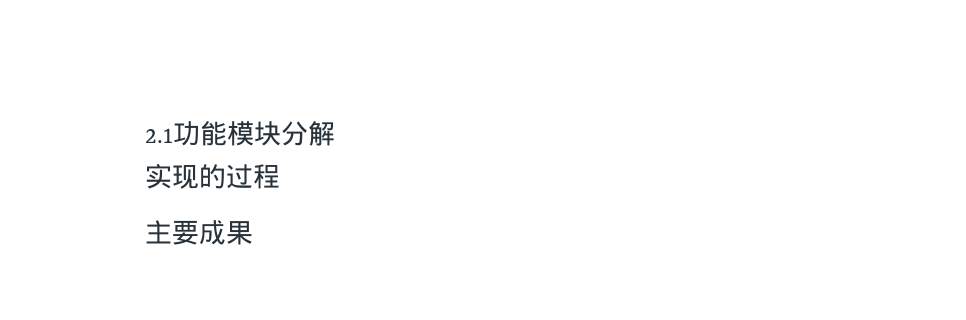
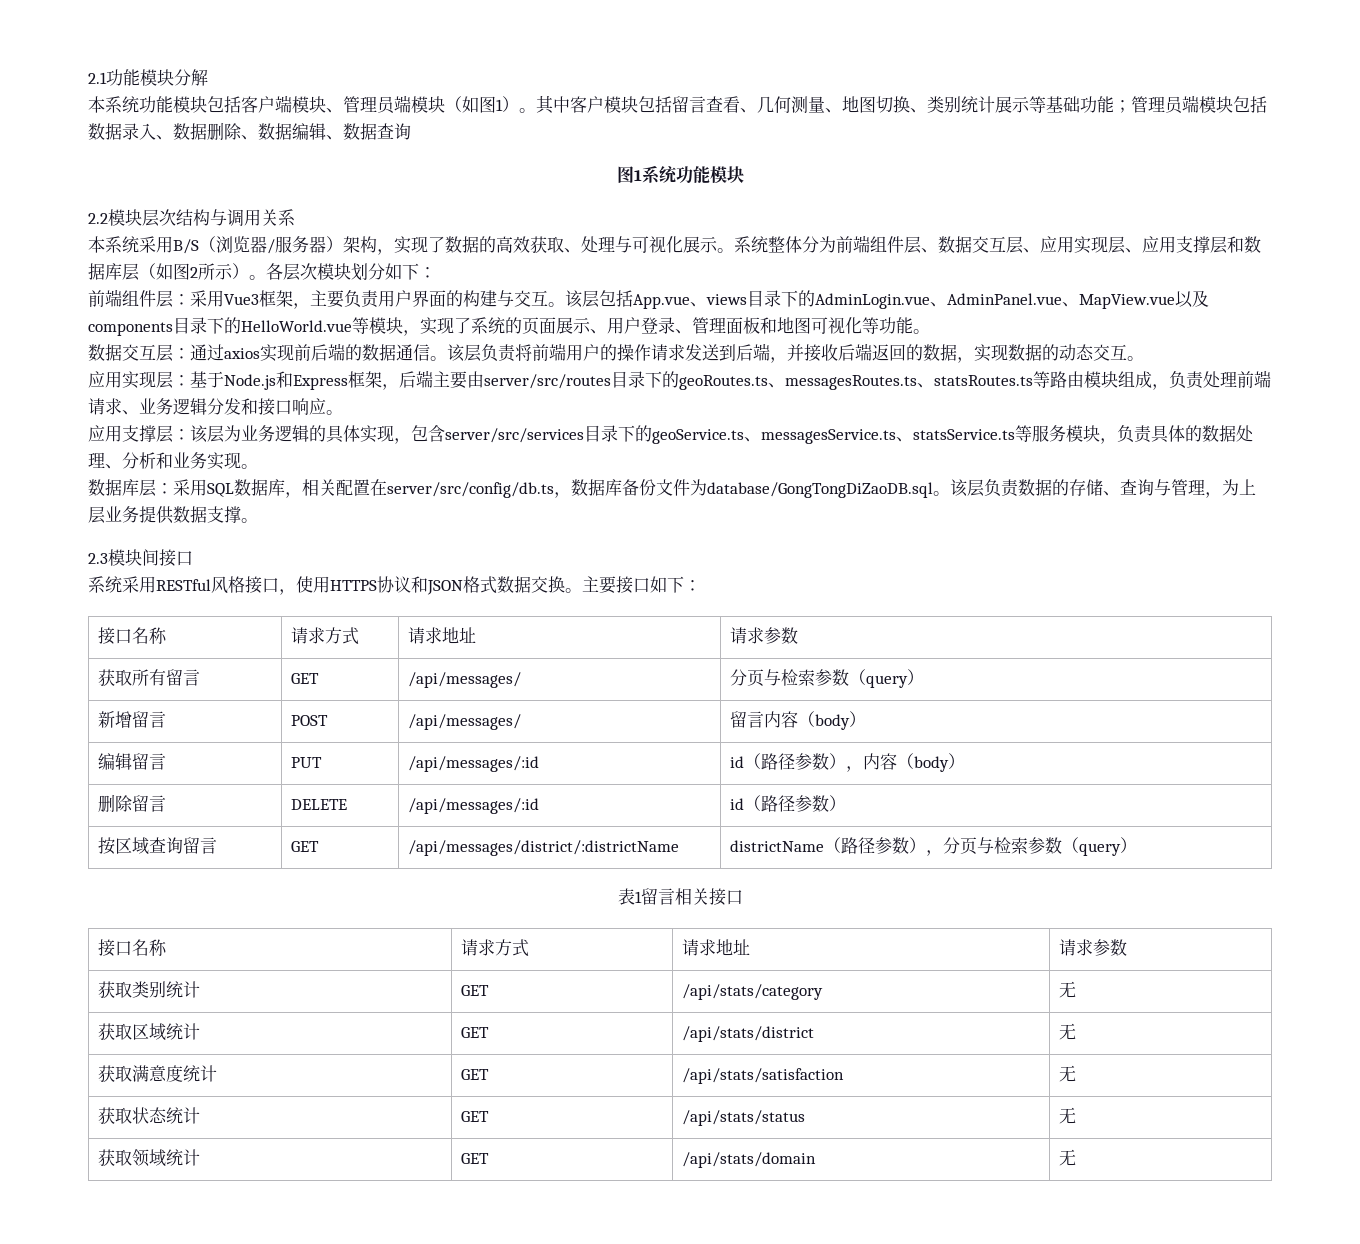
[145,163,280,189] [145,220,253,245] 实现的过程 // 主要成果 -> [88,95,1267,114] [88,122,411,140] [616,165,744,184] [88,209,295,227] [88,235,1261,255] [88,263,436,281] [88,289,1209,309] [88,317,930,336] [88,343,1144,363] [88,370,1271,390] [88,398,343,416] [88,425,1253,444] [88,452,258,470] [88,479,1256,498] [88,506,258,524] [88,549,193,567] [88,576,701,595] [97,627,167,645] [290,627,359,645] [407,627,476,644] [729,627,798,644] [97,669,200,686] [290,673,319,684] [407,672,521,688] [729,669,924,688] [97,711,166,728] [290,715,328,726] [407,714,521,730] [729,711,866,730] [97,753,166,770] [290,757,322,768] [407,756,539,772] [729,753,965,772] [97,794,166,812] [290,799,347,810] [407,798,539,814] [729,795,846,812] [97,837,217,855] [290,841,319,852] [407,840,679,856] [729,837,1137,856] [617,888,743,906] [97,939,167,957] [460,939,529,957] [681,939,750,956] [1058,939,1127,956] [97,981,200,998] [460,985,489,996] [681,984,823,1000] [1058,981,1076,998] [97,1023,200,1041] [460,1027,489,1038] [681,1026,814,1042] [1058,1023,1076,1040] [97,1065,217,1082] [460,1069,489,1080] [681,1068,844,1084] [1058,1065,1076,1082] [97,1107,200,1124] [460,1111,489,1122] [681,1110,805,1126] [1058,1107,1076,1124] [97,1149,200,1167] [460,1153,489,1164] [681,1152,816,1168] [1058,1149,1076,1166] 本系统功能模块包括客户端模块、管理员端模块（如图1）。其中客户模块包括留言查看、几何测量、地图切换、类别统计展示等基础功能；管理员端模块包括数据录入、数据删除、数据编辑、数据查询 // 图1系统功能模块 // 2.2模块层次结构与调用关系 // 本系统采用B/S（浏览器/服务器）架构，实现了数据的高效获取、处理与可视化展示。系统整体分为前端组件层、数据交互层、应用实现层、应用支撑层和数据库层（如图2所示）。各层次模块划分如下： // 前端组件层：采用Vue3框架，主要负责用户界面的构建与交互。该层包括App.vue、views目录下的AdminLogin.vue、AdminPanel.vue、MapView.vue以及components目录下的HelloWorld.vue等模块，实现了系统的页面展示、用户登录、管理面板和地图可视化等功能。 // 数据交互层：通过axios实现前后端的数据通信。该层负责将前端用户的操作请求发送到后端，并接收后端返回的数据，实现数据的动态交互。 // 应用实现层：基于Node.js和Express框架，后端主要由server/src/routes目录下的geoRoutes.ts、messagesRoutes.ts、statsRoutes.ts等路由模块组成，负责处理前端请求、业务逻辑分发和接口响应。 // 应用支撑层：该层为业务逻辑的具体实现，包含server/src/services目录下的geoService.ts、messagesService.ts、statsService.ts等服务模块，负责具体的数据处理、分析和业务实现。 // 数据库层：采用SQL数据库，相关配置在server/src/config/db.ts，数据库备份文件为database/GongTongDiZaoDB.sql。该层负责数据的存储、查询与管理，为上层业务提供数据支撑。 // 2.3模块间接口 // 系统采用RESTful风格接口，使用HTTPS协议和JSON格式数据交换。主要接口如下： // 接口名称 | 请求方式 | 请求地址 | 请求参数 // 获取所有留言 | GET | /api/messages/ | 分页与检索参数（query） // 新增留言 | POST | /api/messages/ | 留言内容（body） // 编辑留言 | PUT | /api/messages/:id | id（路径参数），内容（body） // 删除留言 | DELETE | /api/messages/:id | id（路径参数） // 按区域查询留言 | GET | /api/messages/district/:districtName | districtName（路径参数），分页与检索参数（query） // 表1留言相关接口 // 接口名称 | 请求方式 | 请求地址 | 请求参数 // 获取类别统计 | GET | /api/stats/category | 无 // 获取区域统计 | GET | /api/stats/district | 无 // 获取满意度统计 | GET | /api/stats/satisfaction | 无 // 获取状态统计 | GET | /api/stats/status | 无 // 获取领域统计 | GET | /api/stats/domain | 无

